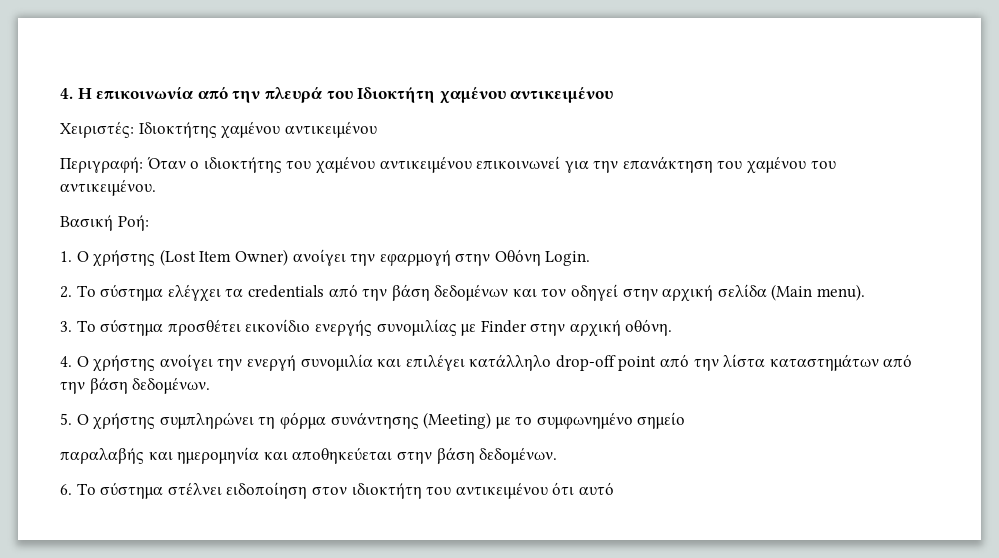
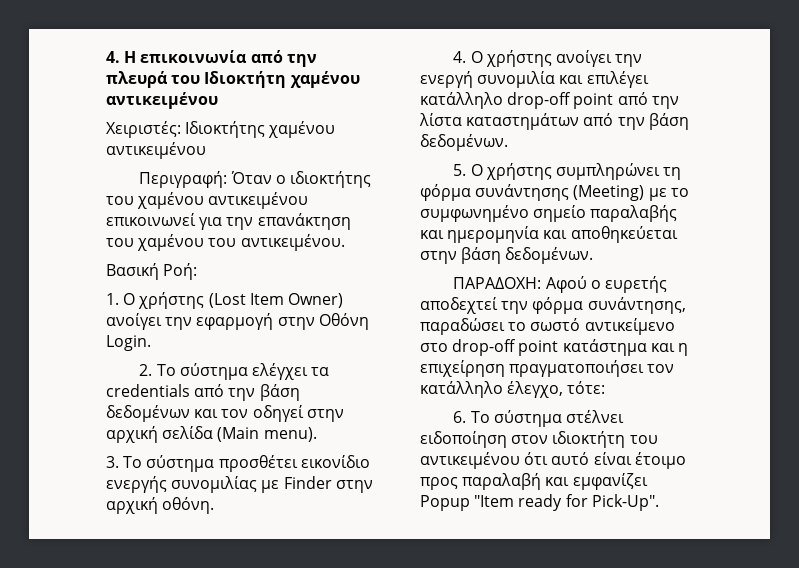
(686, 420) // -> (587, 213) none
(558, 455) none -> [453,276,667,293] [420,297,686,314] [420,318,675,335] [420,339,688,356] [420,360,675,377] [420,381,606,398] // ΠΑΡΑΔΟΧΗ: Αφού ο ευρετής αποδεχτεί την φόρμα συνάντησης, παραδώσει το σωστό αντικείμενο στο drop-off point κατάστημα και η επιχείρηση πραγματοποιήσει τον κατάλληλο έλεγχο, τότε:
(614, 488) none -> [593,452,686,469] [420,473,648,490] [420,494,659,511] είναι έτοιμο προς παραλαβή και εμφανίζει Popup "Item ready for Pick-Up".

